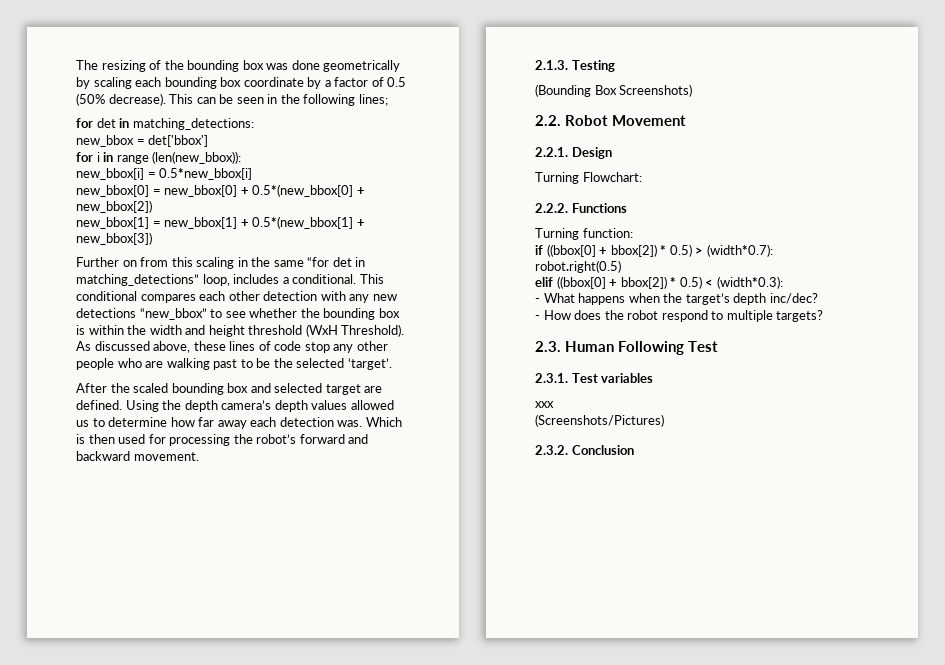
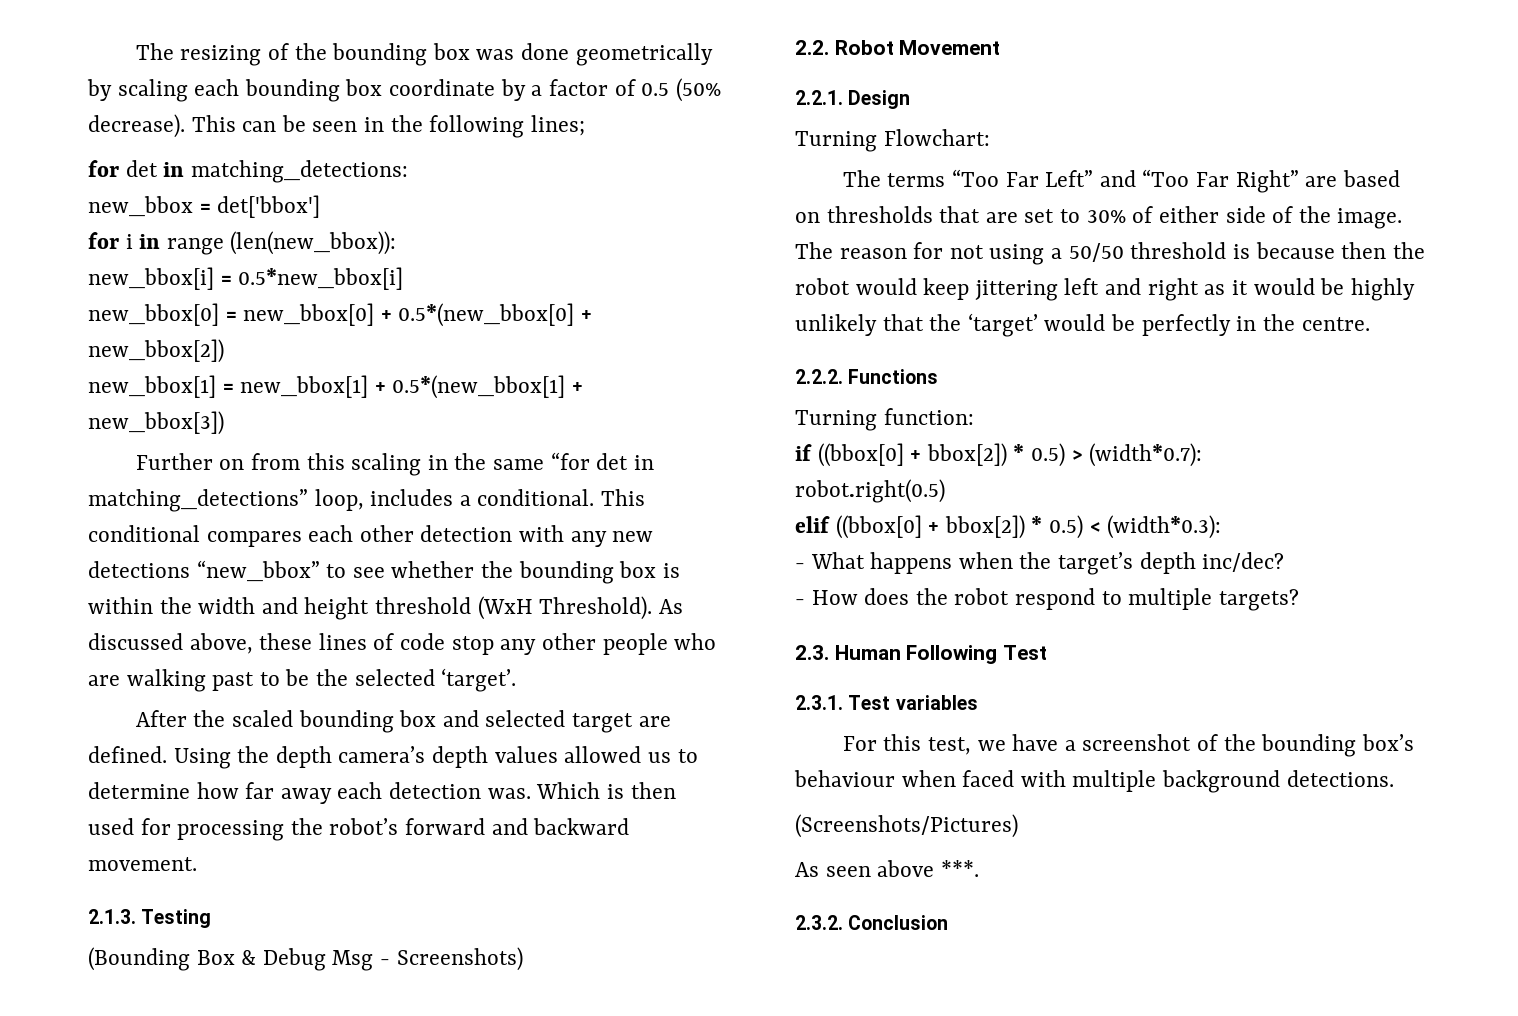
(617, 90) none -> [241,948,391,971] & Debug Msg -
(642, 177) none -> [842,169,1400,193] [795,206,1403,229] [795,242,1425,265] [795,278,1415,301] [795,313,1370,337] // The terms “Too Far Left” and “Too Far Right” are based on thresholds that are set to 30% of either side of the image. The reason for not using a 50/50 threshold is because then the robot would keep jittering left and right as it would be highly unlikely that the ‘target’ would be perfectly in the centre.
[535,401,554,408] [535,414,664,427] xxx // (Screenshots/Pictures) -> [842,734,1414,757] [794,770,1394,793] [795,814,1018,838] [795,860,979,877] For this test, we have a screenshot of the bounding box’s behaviour when faced with multiple background detections. // (Screenshots/Pictures) // As seen above ***.

